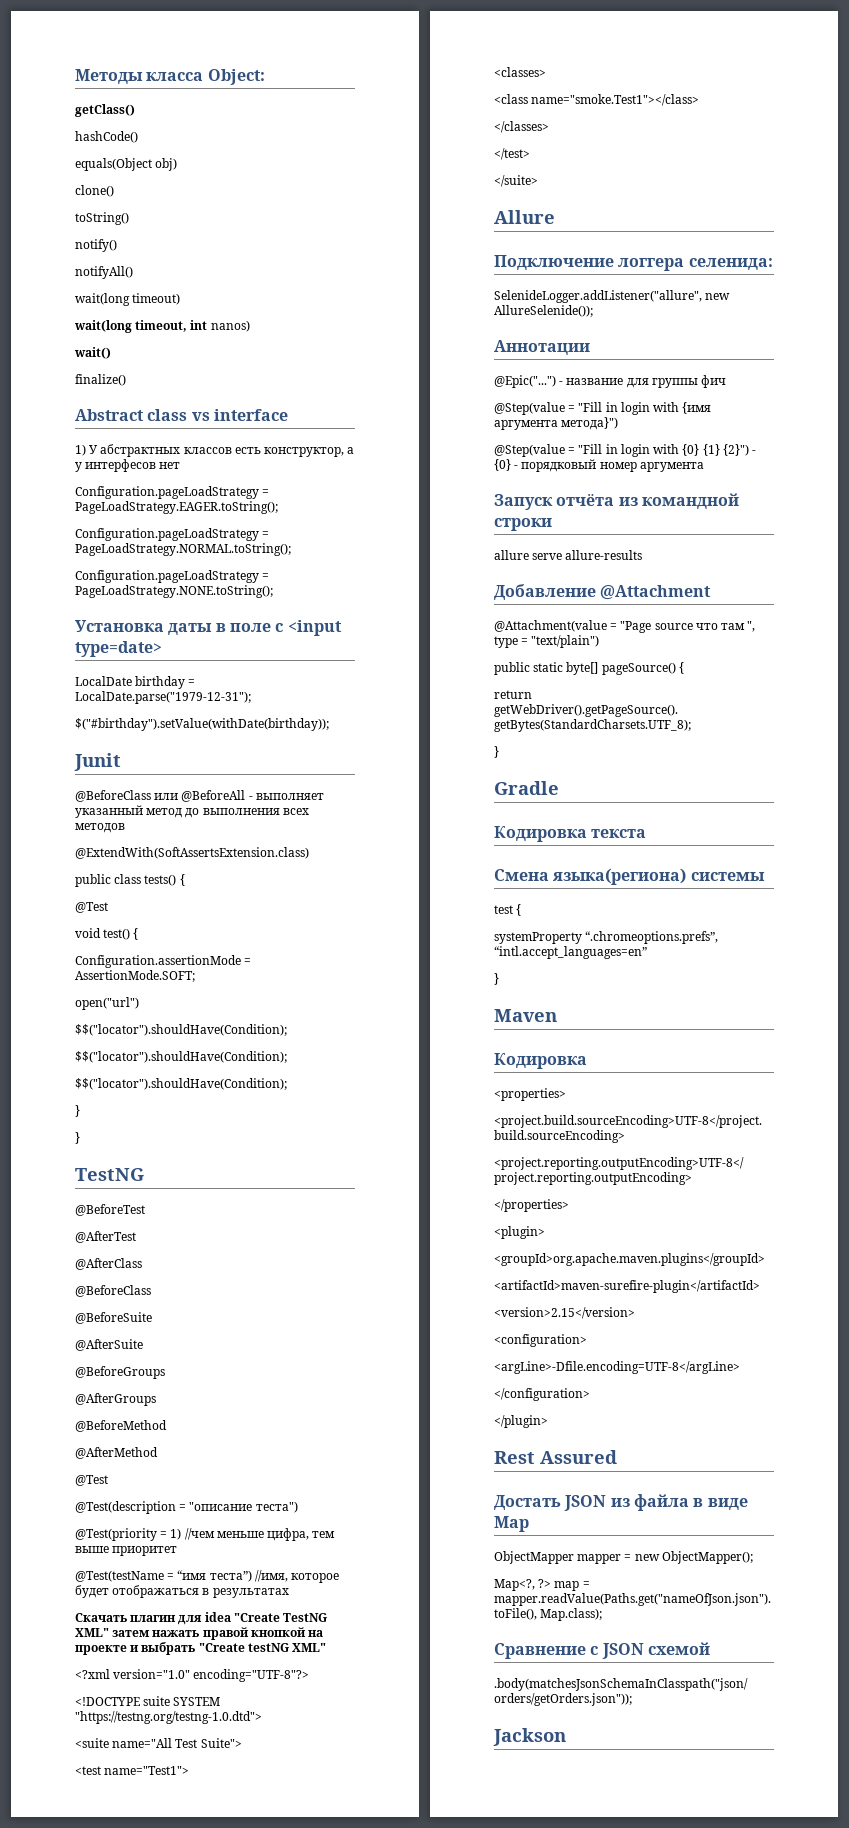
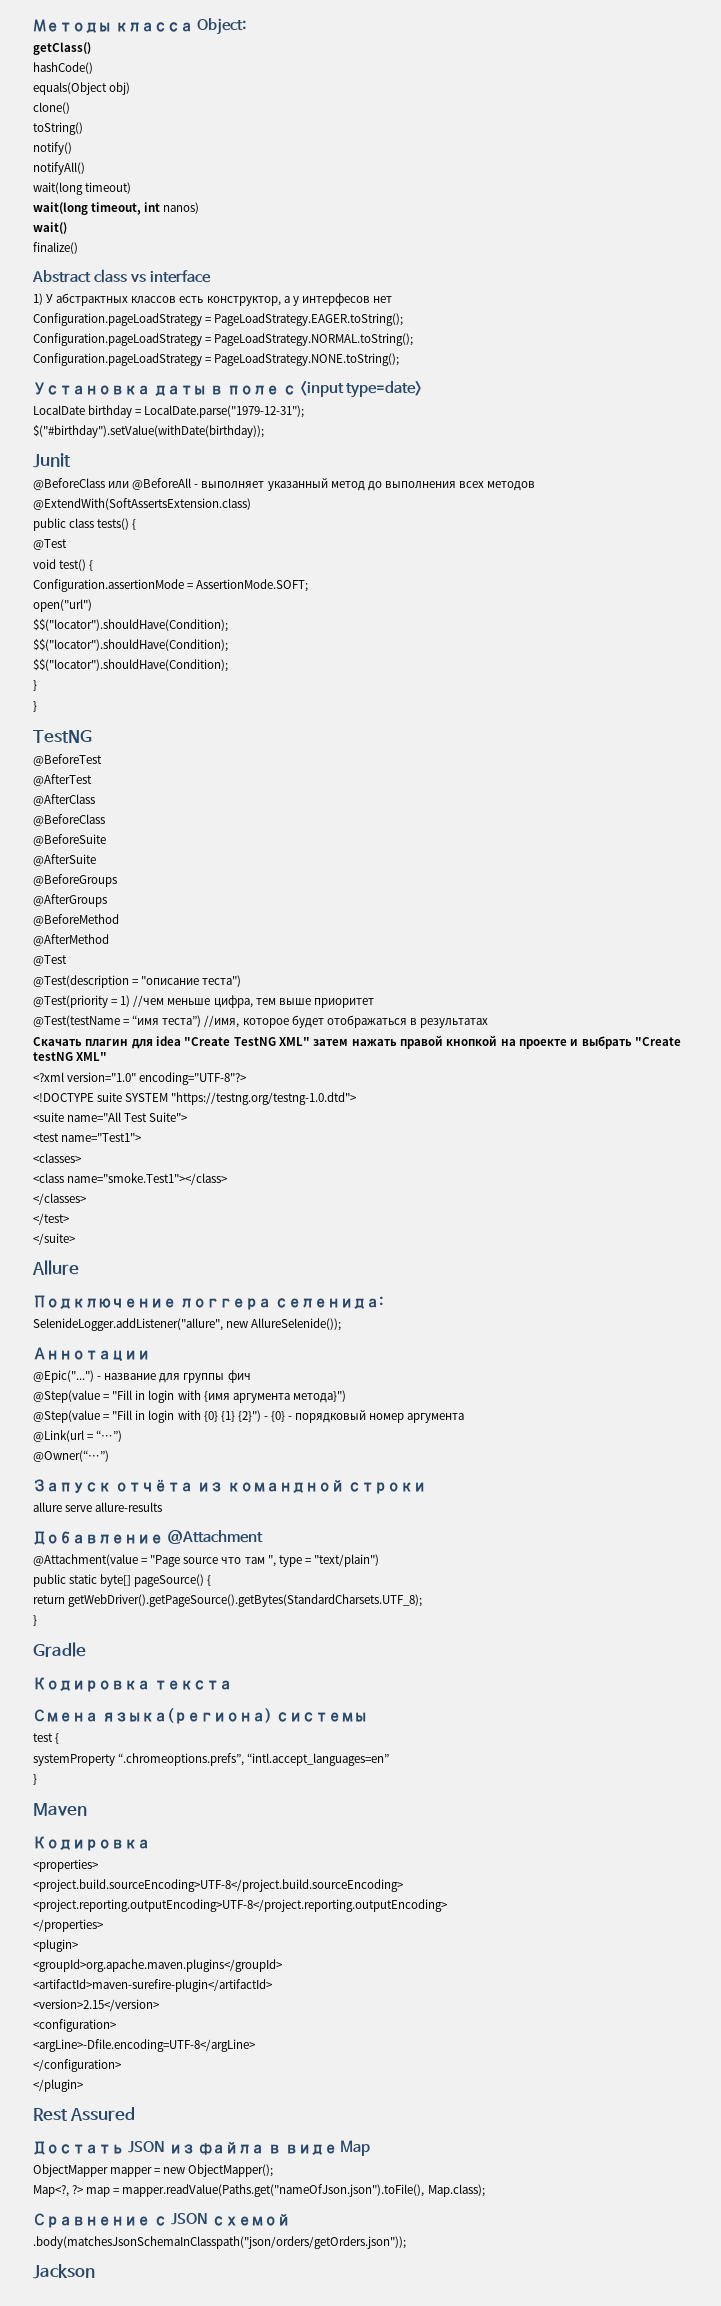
(704, 467) none -> [33,1430,123,1442] [33,1450,109,1462] // @Link(url = “…”) // @Owner(“…”)

